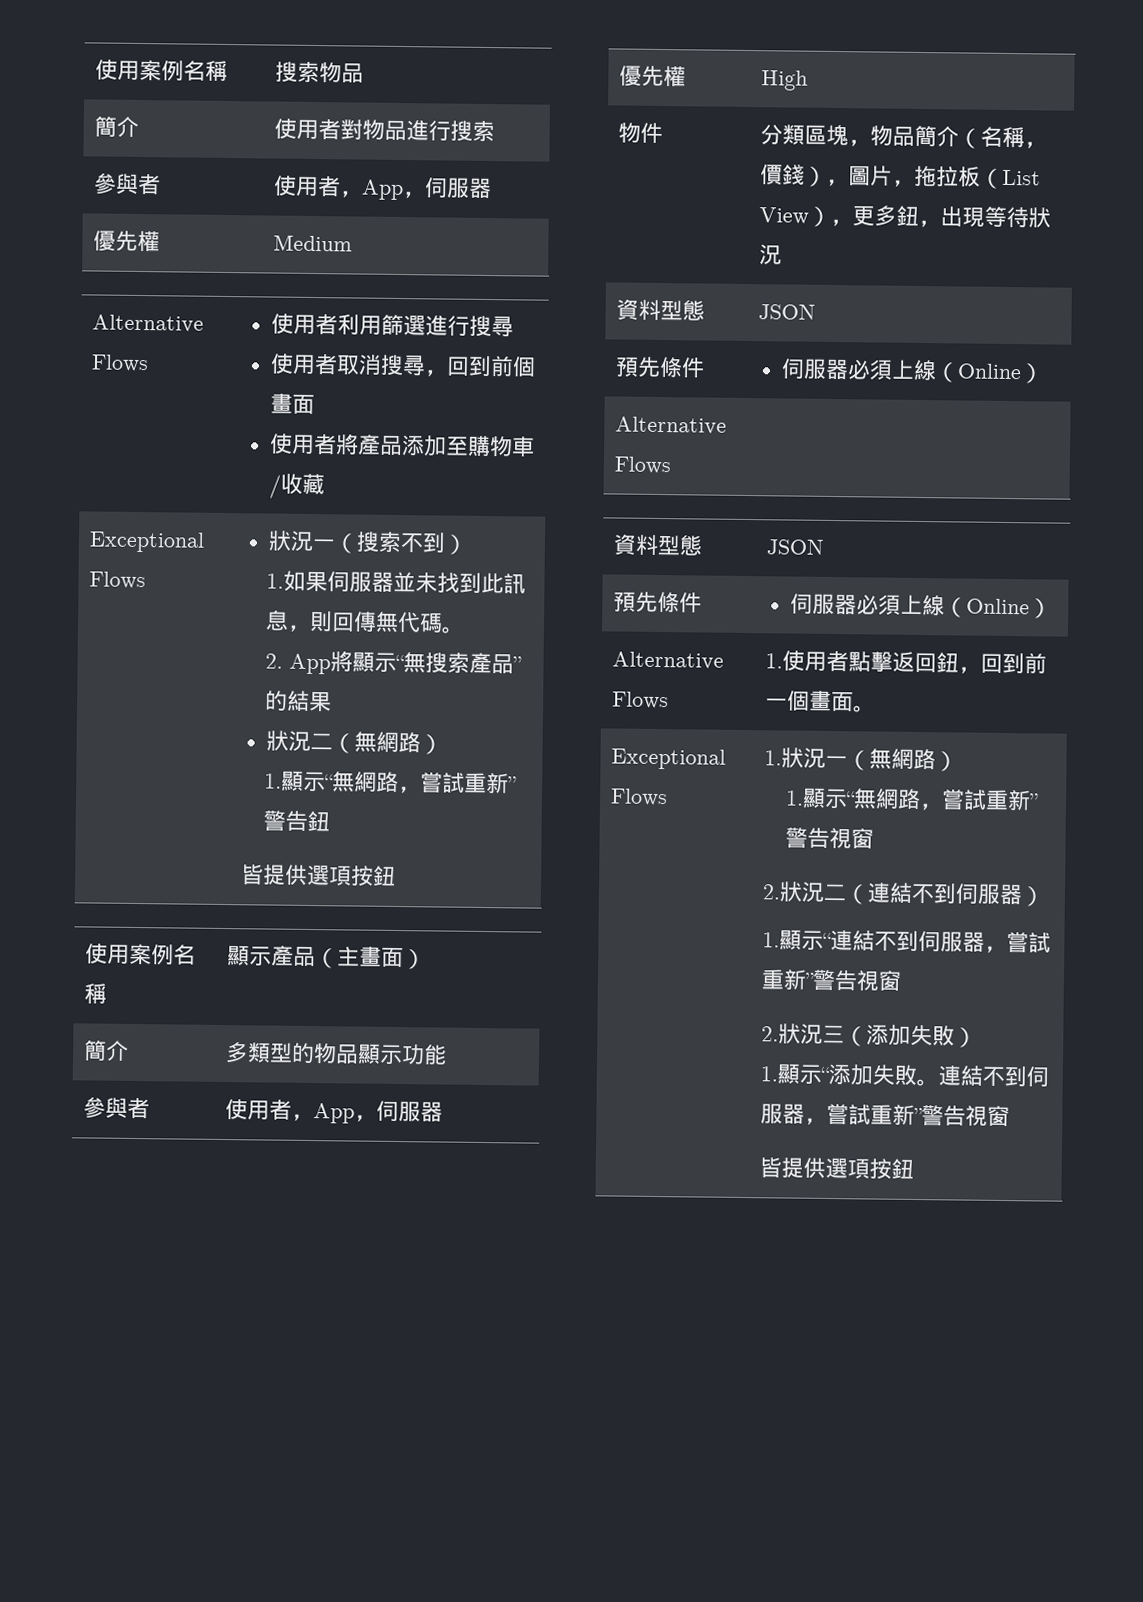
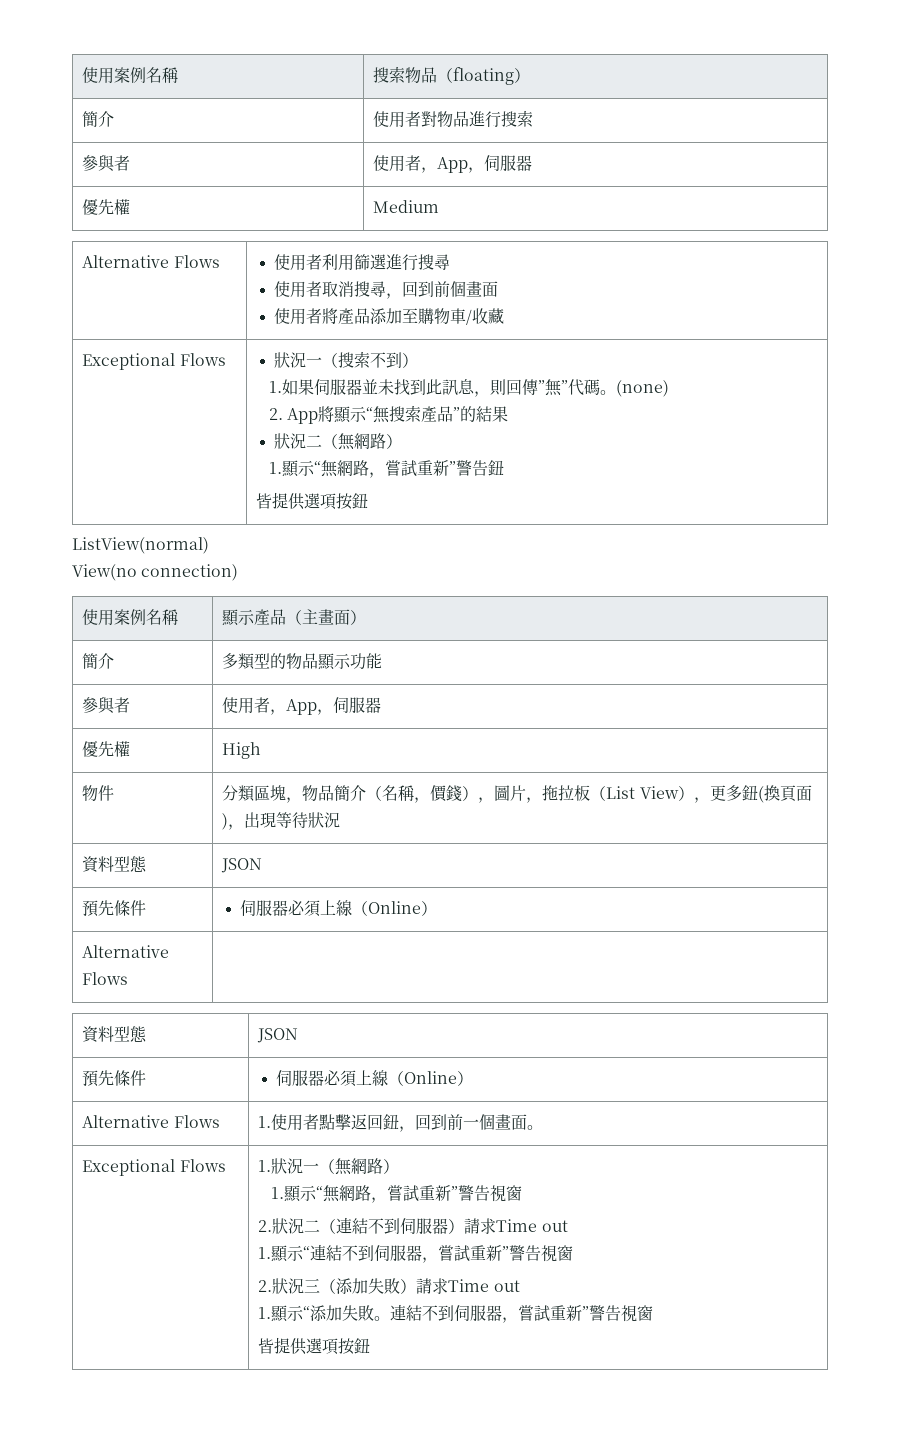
(365, 73) none -> [437,67,531,85] （floating）
[375,611,400,634] 無 -> [537,379,568,396] ”無”
(465, 630) none -> [615,380,669,397] (none)
(397, 875) none -> [72,537,209,554] [72,564,239,581] // ListView(normal) // View(no connection)
(920, 215) none -> [757,785,812,803] [222,813,229,830] (換頁面)
(1046, 896) none -> [464,1218,568,1234] 請求Time out
(978, 1037) none -> [416,1278,520,1294] 請求Time out

